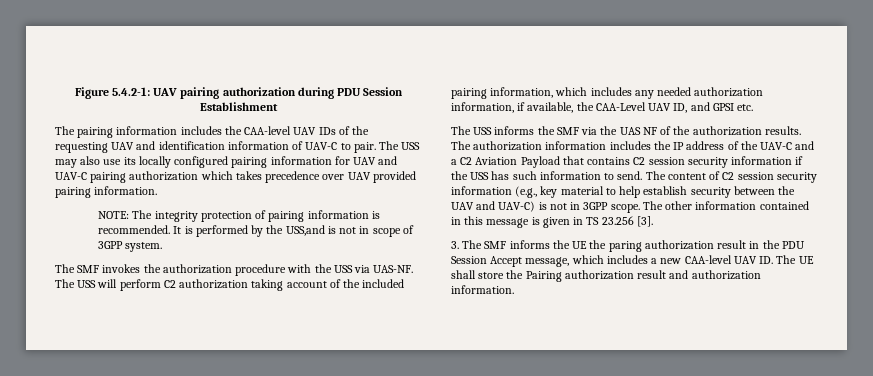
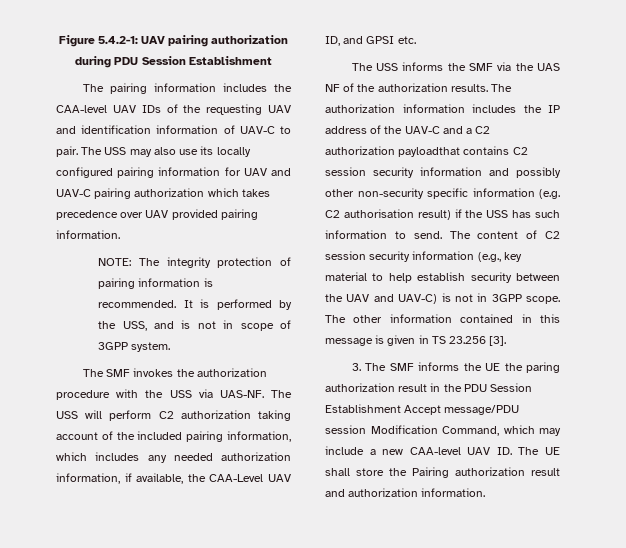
[285,225,325,236] USS,and -> [122,321,175,331] USS, and
[475,156,584,168] Aviation Payload that -> [325,146,461,157] authorization payloadthat
(793, 160) none -> [489,167,561,178] [325,188,560,199] [325,209,451,220] and possibly other non-security specific information (e.g. C2 authorisation result)
[490,255,648,267] Accept message, which includes -> [325,404,520,415] [325,425,561,436] [325,446,364,455] Establishment Accept message/PDU session Modification Command, which may include

